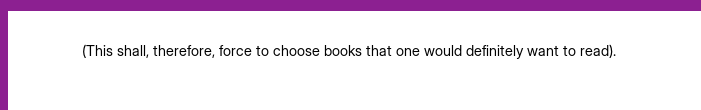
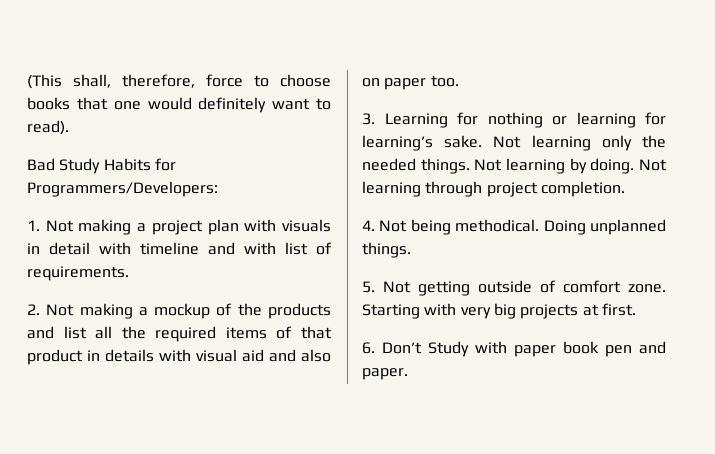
(616, 51) none -> [27,158,176,174] [27,181,218,197] [27,219,331,235] [27,242,332,255] [27,266,129,281] [27,303,331,319] [27,326,332,342] [27,349,331,365] [362,75,459,90] [362,112,666,128] [362,135,666,151] [362,158,667,174] [362,181,625,197] [362,219,666,235] [362,242,411,258] [362,280,666,296] [362,303,636,319] [362,341,666,357] [362,368,408,380] // Bad Study Habits for Programmers/Developers: // 1. Not making a project plan with visuals in detail with timeline and with list of requirements. // 2. Not making a mockup of the products and list all the required items of that product in details with visual aid and also on paper too. // 3. Learning for nothing or learning for learning’s sake. Not learning only the needed things. Not learning by doing. Not learning through project completion. // 4. Not being methodical. Doing unplanned things. // 5. Not getting outside of comfort zone. Starting with very big projects at first. // 6. Don’t Study with paper book pen and paper.

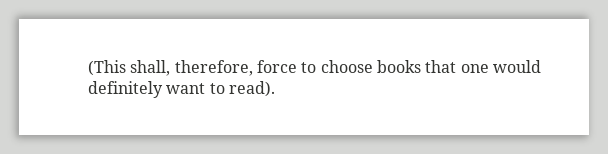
[27,158,176,174] [27,181,218,197] [27,219,331,235] [27,242,332,255] [27,266,129,281] [27,303,331,319] [27,326,332,342] [27,349,331,365] [362,75,459,90] [362,112,666,128] [362,135,666,151] [362,158,667,174] [362,181,625,197] [362,219,666,235] [362,242,411,258] [362,280,666,296] [362,303,636,319] [362,341,666,357] [362,368,408,380] // Bad Study Habits for Programmers/Developers: // 1. Not making a project plan with visuals in detail with timeline and with list of requirements. // 2. Not making a mockup of the products and list all the required items of that product in details with visual aid and also on paper too. // 3. Learning for nothing or learning for learning’s sake. Not learning only the needed things. Not learning by doing. Not learning through project completion. // 4. Not being methodical. Doing unplanned things. // 5. Not getting outside of comfort zone. Starting with very big projects at first. // 6. Don’t Study with paper book pen and paper. -> (275, 89) none

